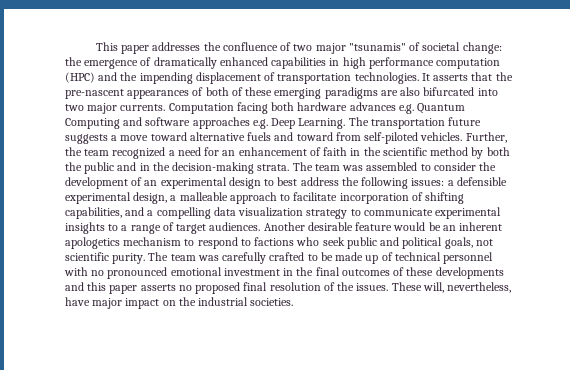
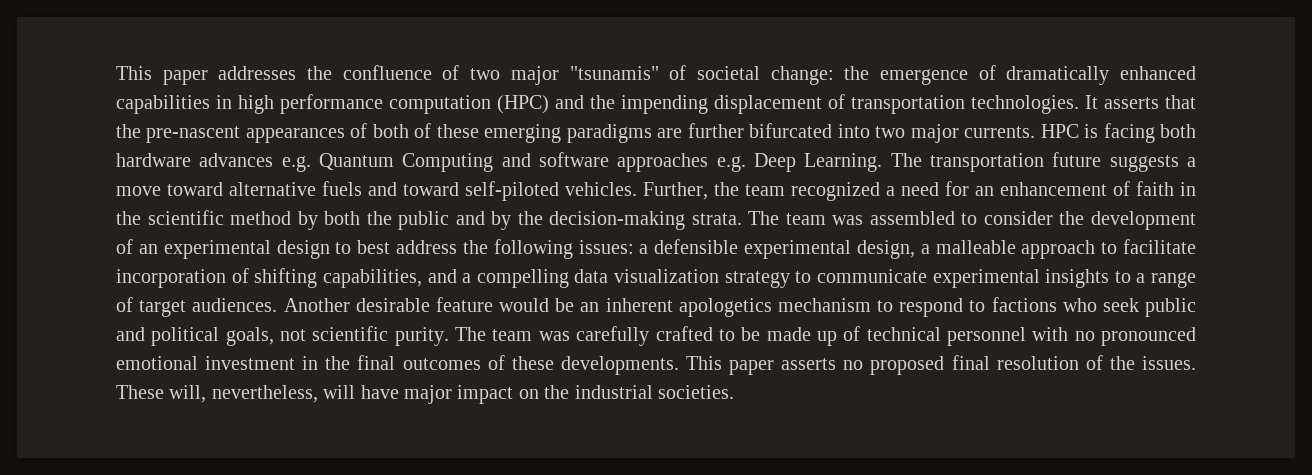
[400,87,421,96] also -> [687,123,744,138] further
[168,103,234,114] Computation -> [1040,124,1099,138] HPC is
[335,132,361,141] from -> (459, 189) none
[139,163,150,171] in -> [491,211,512,230] by
[435,267,504,279] [65,282,107,291] developments and this -> [560,356,722,375] developments. This
(512, 287) none -> [323,385,356,399] will

